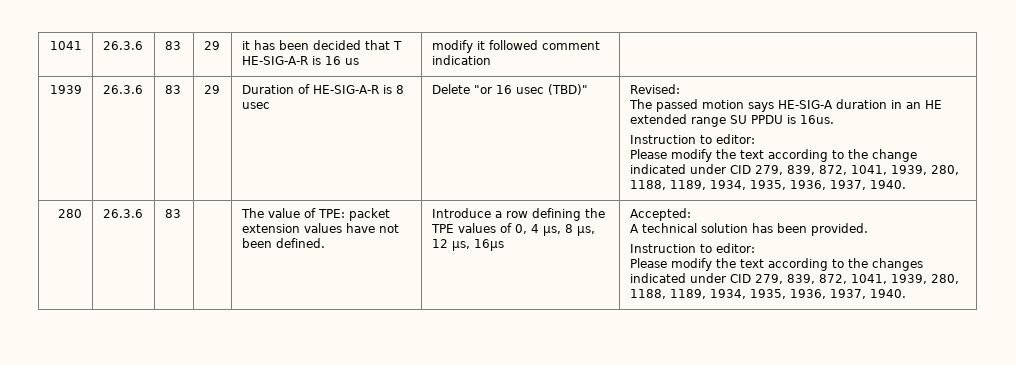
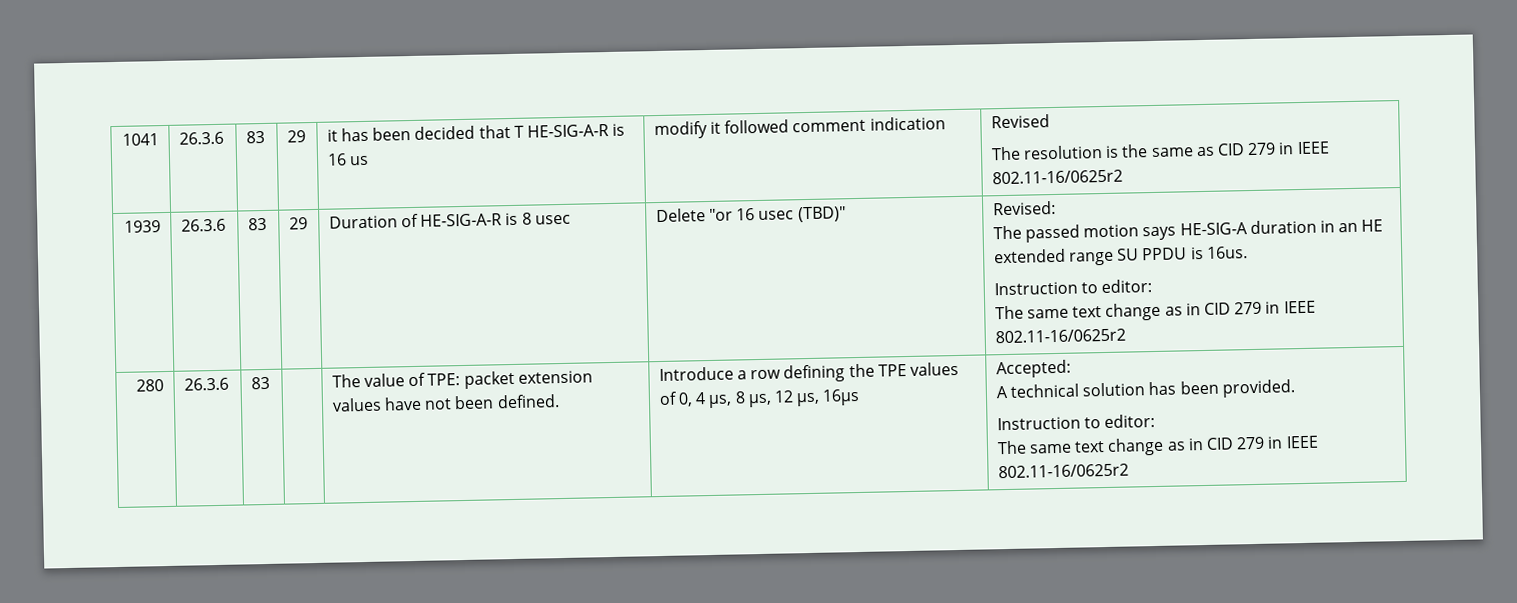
(491, 60) none -> [990,114,1050,129] [990,141,1330,161] [991,169,1123,185] Revised // The resolution is the same as CID 279 in IEEE 802.11-16/0625r2
[629,149,917,162] [629,164,959,175] [629,180,906,190] Please modify the text according to the change indicated under CID 279, 839, 872, 1041, 1939, 280, 1188, 1189, 1934, 1935, 1936, 1937, 1940. -> [994,300,1316,321] [994,328,1126,344] The same text change as in CID 279 in IEEE 802.11-16/0625r2
[629,258,923,271] [629,273,959,284] [629,289,906,299] Please modify the text according to the changes indicated under CID 279, 839, 872, 1041, 1939, 280, 1188, 1189, 1934, 1935, 1936, 1937, 1940. -> [996,435,1319,456] [997,463,1129,479] The same text change as in CID 279 in IEEE 802.11-16/0625r2

